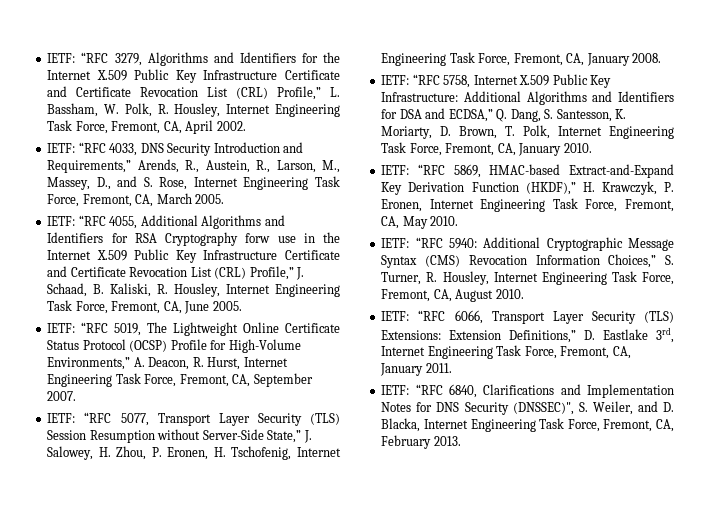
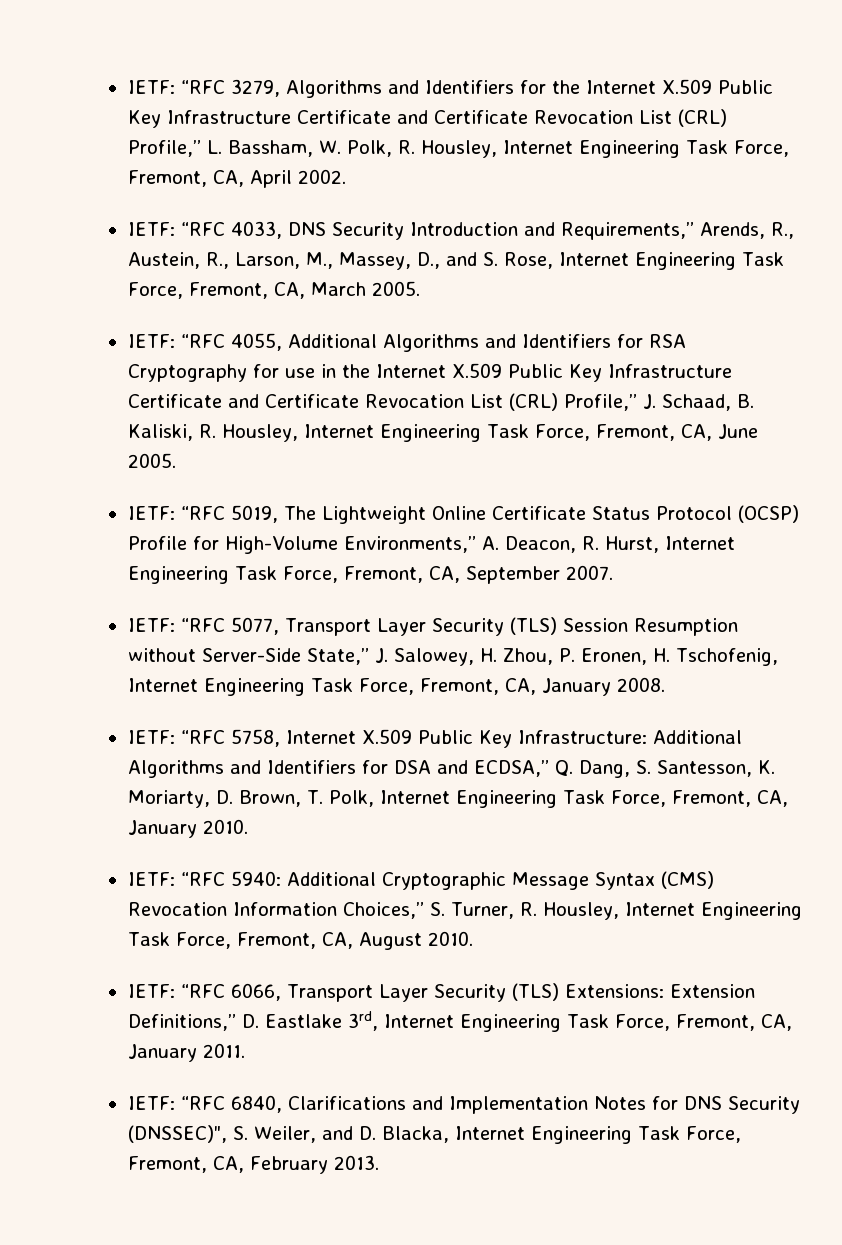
[245,233,271,243] forw -> [252,364,279,378] for
[381,164,674,178] [381,181,674,195] [381,198,674,212] [381,216,459,229] // IETF: “RFC 5869, HMAC-based Extract-and-Expand Key Derivation Function (HKDF),” H. Krawczyk, P. Eronen, Internet Engineering Task Force, Fremont, CA, May 2010. -> (248, 826) none

